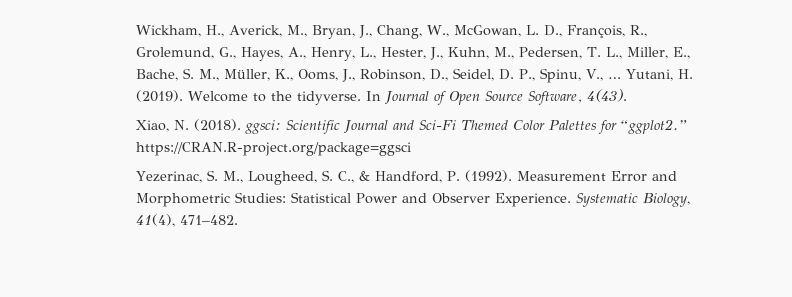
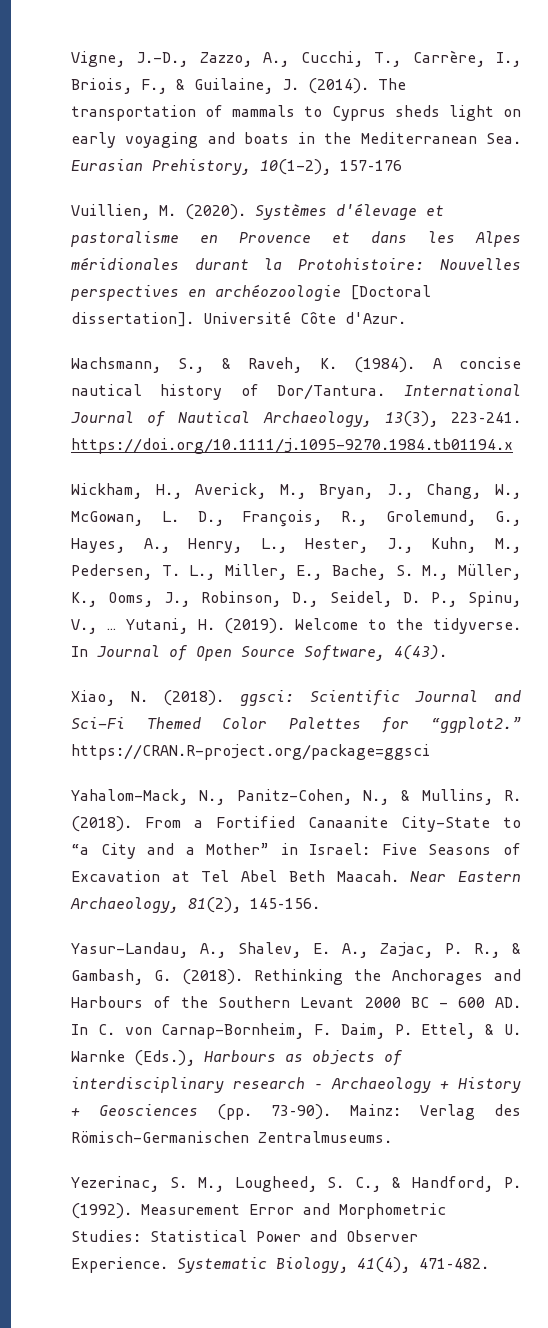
(136, 31) none -> [70,50,521,67] [70,78,406,94] [70,105,521,121] [70,132,521,148] [70,159,402,175] [70,203,444,220] [70,231,521,247] [70,257,521,270] [70,284,431,301] [70,311,406,327] [70,357,521,373] [70,384,521,400] [70,411,521,427] [70,438,513,454] Vigne, J.-D., Zazzo, A., Cucchi, T., Carrère, I., Briois, F., & Guilaine, J. (2014). The transportation of mammals to Cyprus sheds light on early voyaging and boats in the Mediterranean Sea. Eurasian Prehistory, 10(1-2), 157–176 // Vuillien, M. (2020). Systèmes d'élevage et pastoralisme en Provence et dans les Alpes méridionales durant la Protohistoire: Nouvelles perspectives en archéozoologie [Doctoral dissertation]. Université Côte d'Azur. // Wachsmann, S., & Raveh, K. (1984). A concise nautical history of Dor/Tantura. International Journal of Nautical Archaeology, 13(3), 223–241. https://doi.org/10.1111/j.1095-9270.1984.tb01194.x //
(412, 149) none -> [70,789,521,805] [70,816,521,832] [70,843,521,859] [70,870,521,882] [69,897,320,913] [70,942,521,958] [70,969,521,985] [70,996,522,1008] [70,1023,521,1039] [70,1050,403,1066] [70,1077,521,1093] [70,1104,521,1120] [70,1131,392,1143] // Yahalom-Mack, N., Panitz-Cohen, N., & Mullins, R. (2018). From a Fortified Canaanite City-State to “a City and a Mother” in Israel: Five Seasons of Excavation at Tel Abel Beth Maacah. Near Eastern Archaeology, 81(2), 145–156. // Yasur-Landau, A., Shalev, E. A., Zajac, P. R., & Gambash, G. (2018). Rethinking the Anchorages and Harbours of the Southern Levant 2000 BC - 600 AD. In C. von Carnap-Bornheim, F. Daim, P. Ettel, & U. Warnke (Eds.), Harbours as objects of interdisciplinary research – Archaeology + History + Geosciences (pp. 73–90). Mainz: Verlag des Römisch-Germanischen Zentralmuseums.

